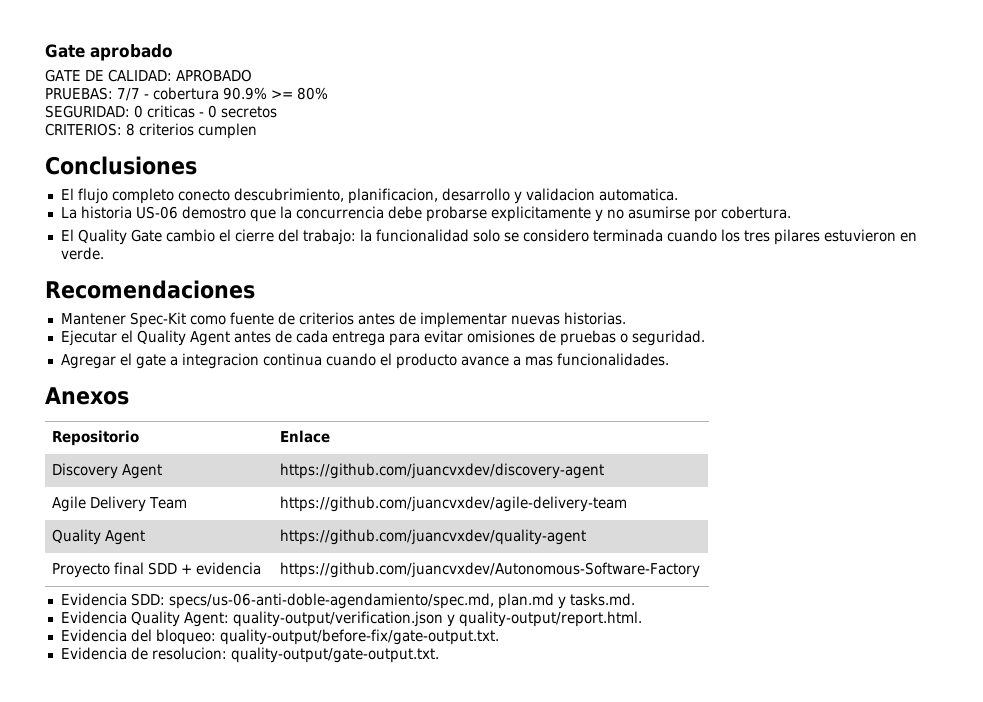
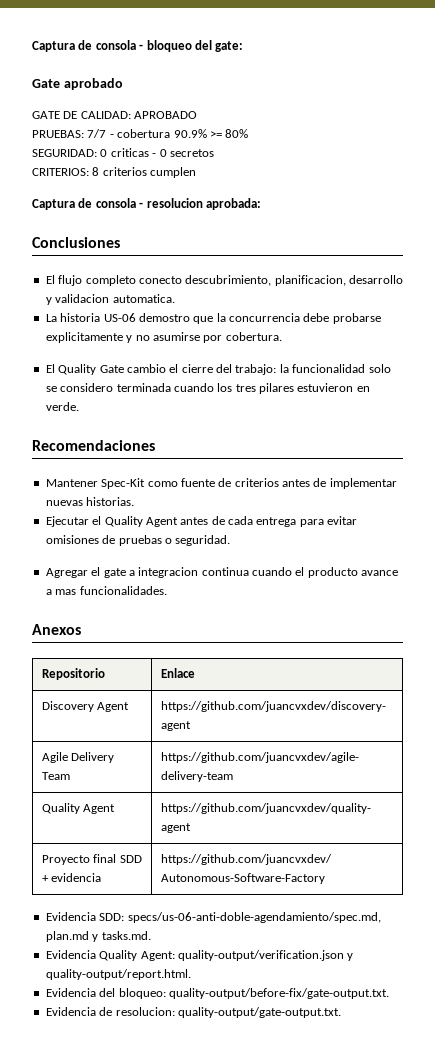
(45, 51) none -> [32,40,244,52] Captura de consola - bloqueo del gate: //
(257, 131) none -> [32,198,261,210] // Captura de consola - resolucion aprobada:

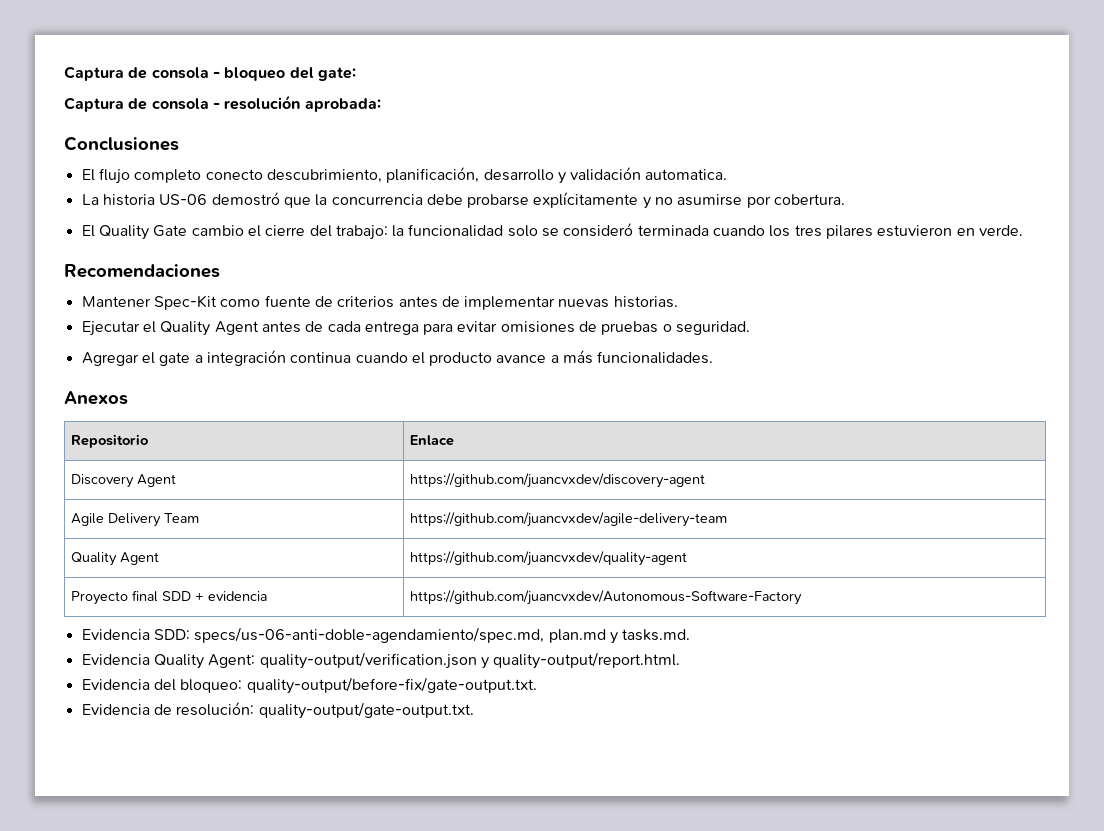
[32,78,123,90] [32,111,198,119] [32,129,249,138] [32,148,214,157] [32,167,197,178] [32,198,203,210] // Gate aprobado // GATE DE CALIDAD: APROBADO // PRUEBAS: 7/7 - cobertura 90.9% >= 80% // SEGURIDAD: 0 criticas - 0 secretos // CRITERIOS: 8 criterios cumplen // Captura de consola - resolucion -> [64,95,301,112] // Captura de consola - resolución
[274,275,346,286] planificacion, -> [386,167,480,183] planificación,
[55,294,110,303] validacion -> [570,167,642,181] validación
[138,313,190,322] demostro -> [211,192,280,206] demostró
[45,332,123,343] explicitamente -> [533,192,639,208] explícitamente
[60,383,114,392] considero -> [563,223,634,237] consideró
[138,567,199,578] integracion -> [206,350,286,366] integración
[55,589,77,595] mas -> [563,350,594,364] más
[115,1007,175,1016] resolucion: -> [176,702,255,716] resolución:

